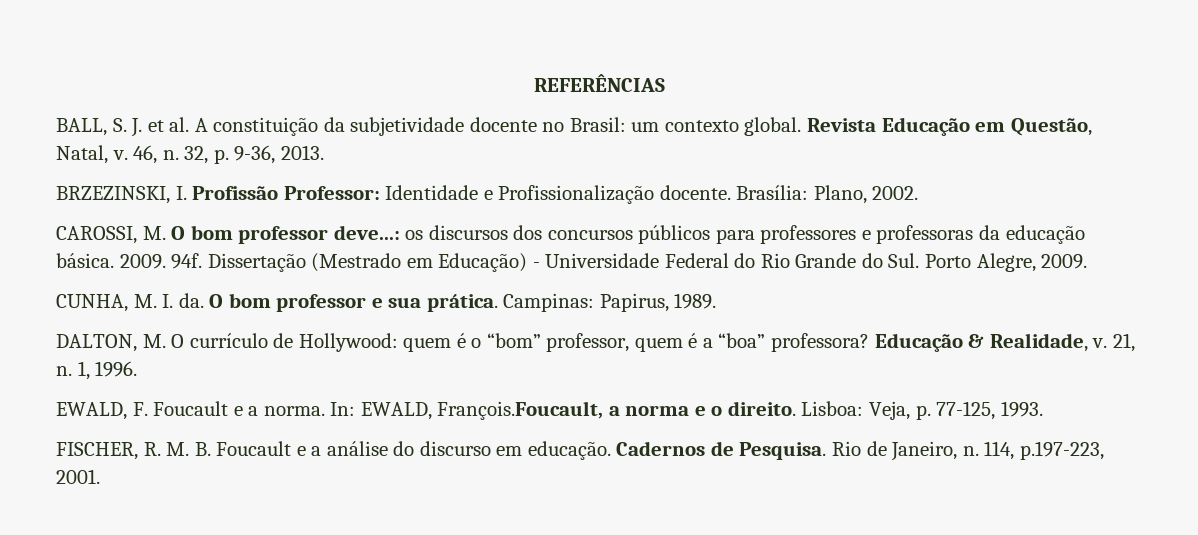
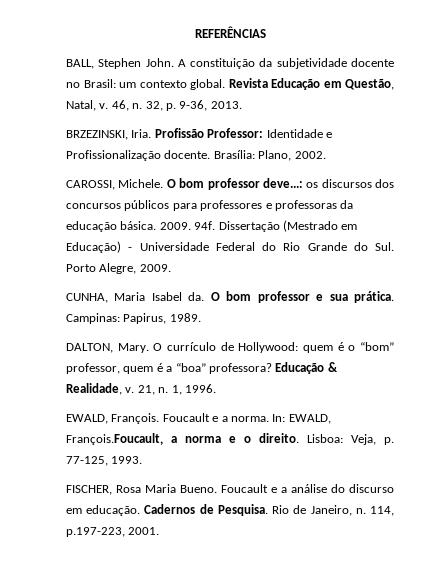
[112,117,190,137] S. J. et al. -> [98,58,174,69] Stephen John.
[175,186,187,200] I. -> [131,129,152,138] Iria.
[142,226,166,240] M. -> [118,179,164,188] Michele.
[133,294,174,308] M. I. -> [114,292,182,301] Maria Isabel
[142,334,166,348] M. -> [117,343,149,353] Mary.
[132,402,148,416] F. -> [111,413,160,424] François.
[143,442,211,456] R. M. B. -> [116,484,217,493] Rosa Maria Bueno.

